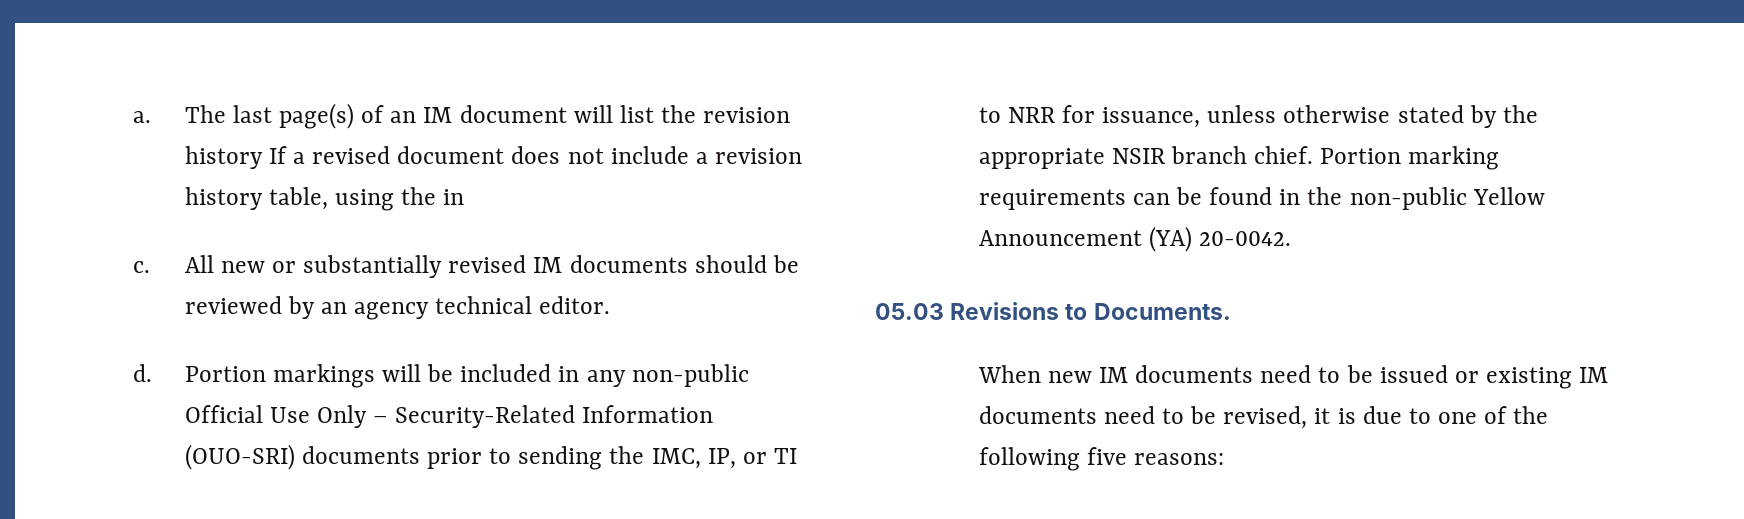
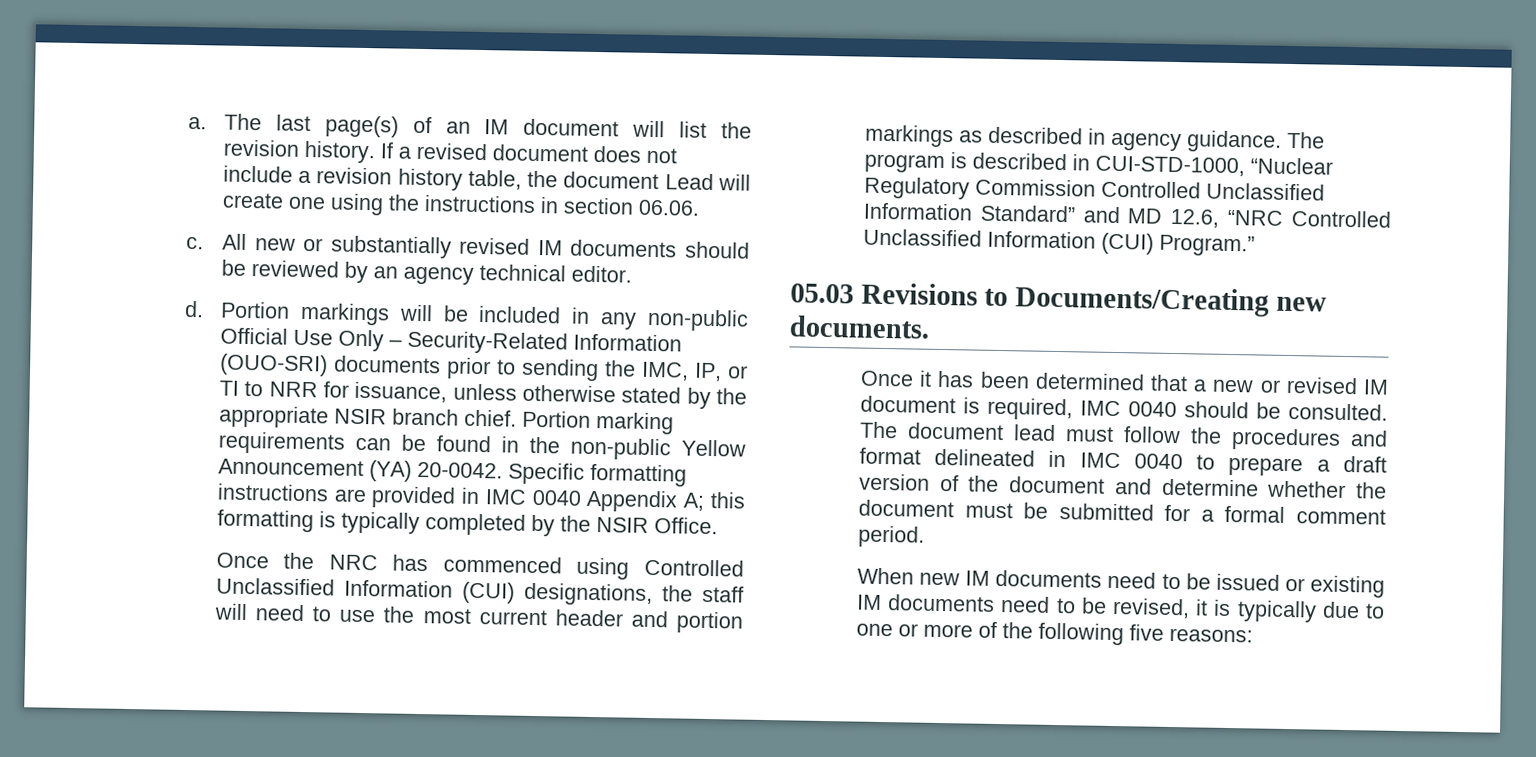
[184,146,263,169] history -> [303,140,376,164] history.
(328, 198) none -> [527,170,751,191] [221,192,326,210] the document Lead will create one
[443,189,465,205] in -> [423,195,700,216] instructions in section 06.06.
[875,302,1231,320] // 05.03 Revisions to Documents. -> [507,462,687,487] [216,483,746,513] [216,509,718,537] [215,552,744,580] [215,577,744,607] [213,603,743,634] [864,124,1325,153] [863,152,1333,177] [863,176,1325,201] [862,202,1391,228] [862,228,1255,257] [790,282,1327,317] [789,315,930,339] [859,370,1389,395] [859,395,1388,421] [858,421,1388,451] [858,447,1387,477] [858,473,1387,499] [857,499,1386,525] [857,525,925,548] Specific formatting instructions are provided in IMC 0040 Appendix A; this formatting is typically completed by the NSIR Office. // Once the NRC has commenced using Controlled Unclassified Information (CUI) designations, the staff will need to use the most current header and portion markings as described in agency guidance. The program is described in CUI-STD-1000, “Nuclear Regulatory Commission Controlled Unclassified Information Standard” and MD 12.6, “NRC Controlled Unclassified Information (CUI) Program.” // 05.03 Revisions to Documents/Creating new documents. // Once it has been determined that a new or revised IM document is required, IMC 0040 should be consulted. The document lead must follow the procedures and format delineated in IMC 0040 to prepare a draft version of the document and determine whether the document must be submitted for a formal comment period.
(1356, 416) none -> [1236,600,1317,623] typically
(1477, 418) none -> [897,623,973,638] or more

